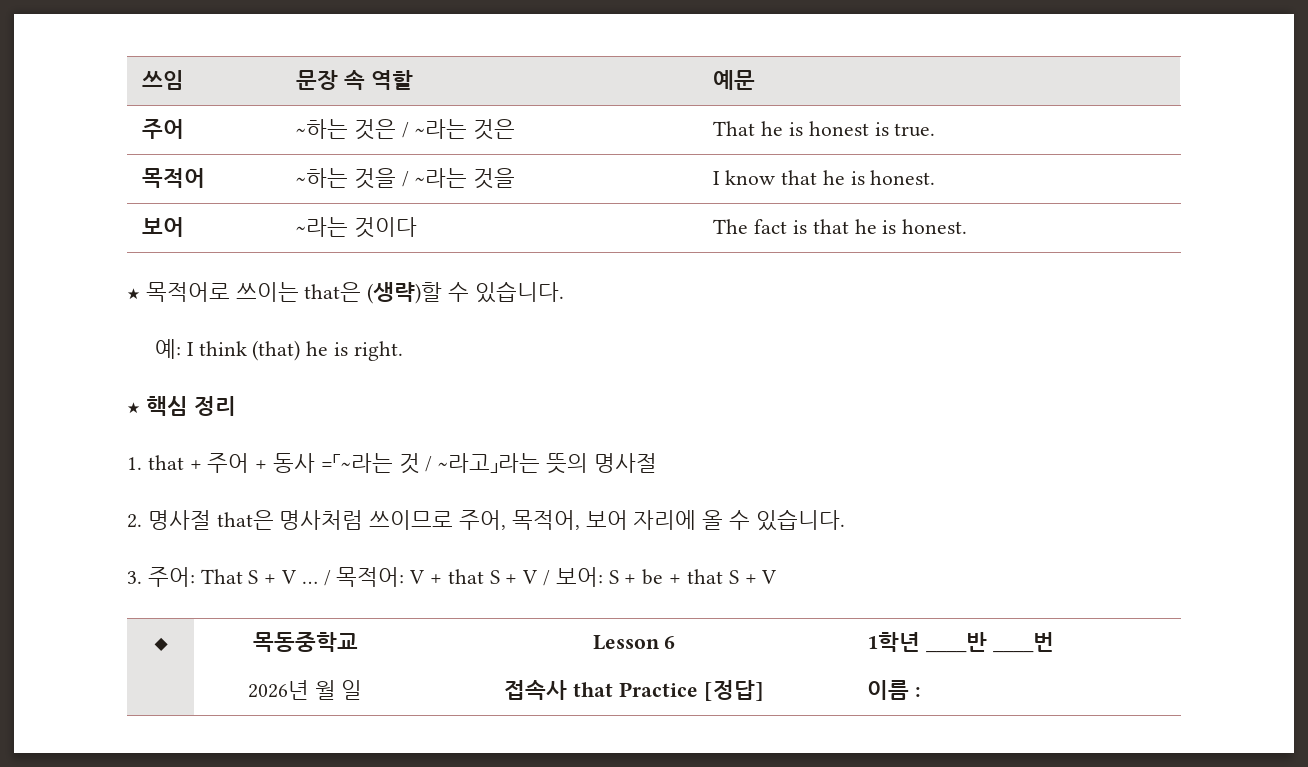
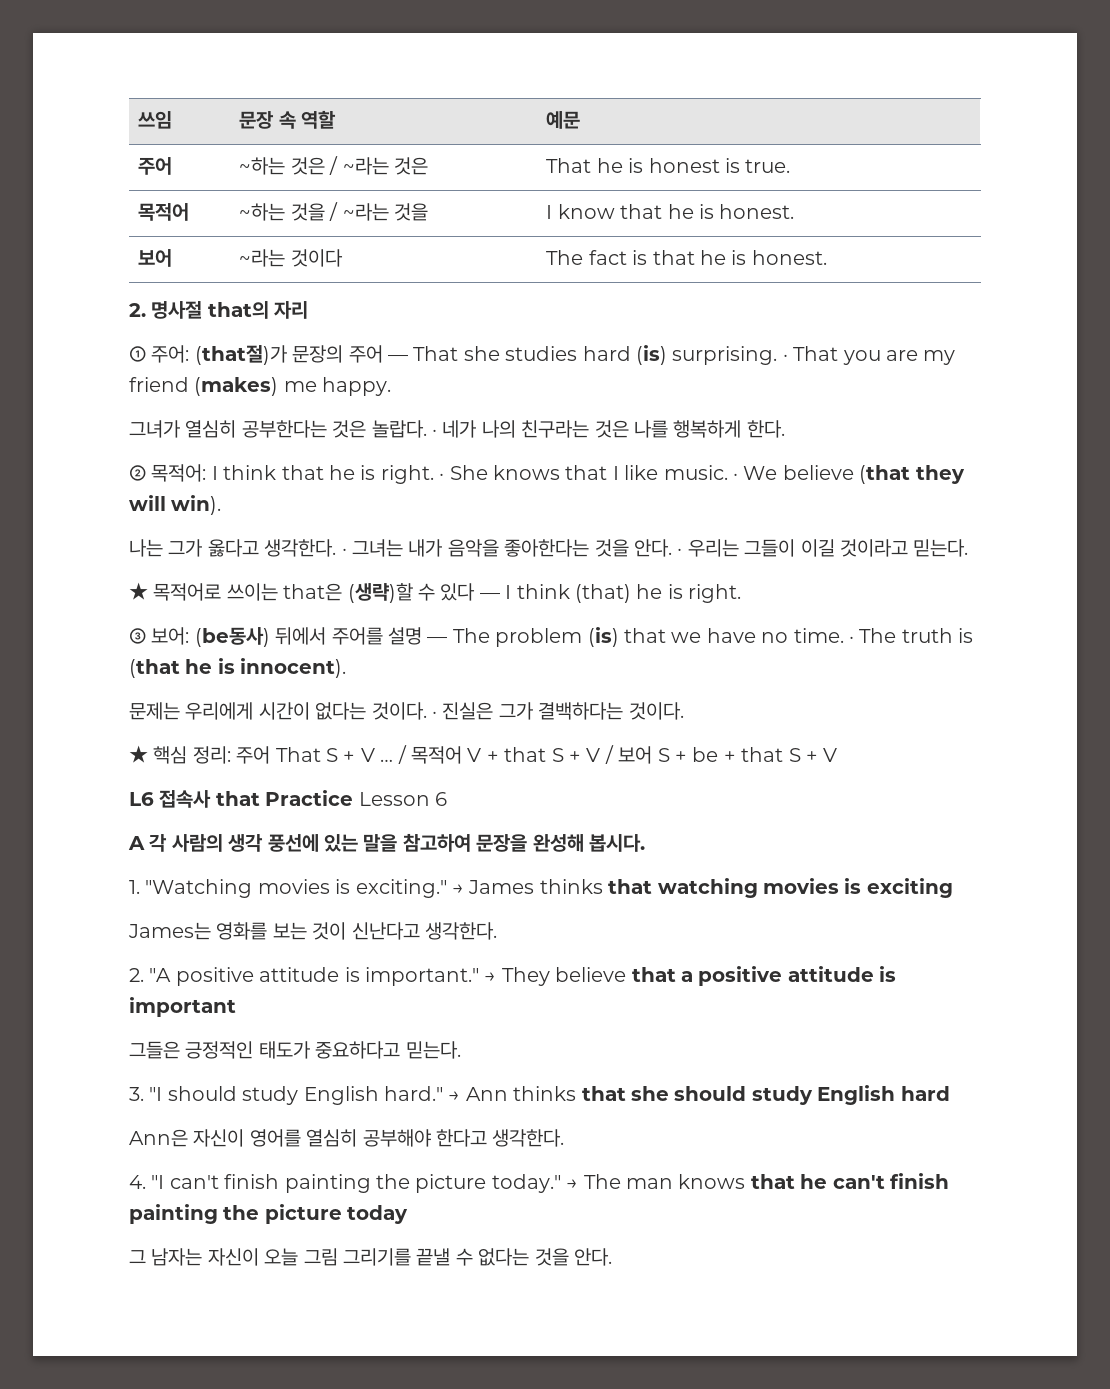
(968, 226) none -> [129,301,309,319] [129,345,956,365] [129,377,392,396] [129,420,785,438] [129,464,965,484] [129,495,222,515] [129,539,969,557] // 2. 명사절 that의 자리 // ① 주어: (that절)가 문장의 주어 — That she studies hard (is) surprising. · That you are my friend (makes) me happy. // 그녀가 열심히 공부한다는 것은 놀랍다. · 네가 나의 친구라는 것은 나를 행복하게 한다. // ② 목적어: I think that he is right. · She knows that I like music. · We believe (that they will win). // 나는 그가 옳다고 생각한다. · 그녀는 내가 음악을 좋아한다는 것을 안다. · 우리는 그들이 이길 것이라고 믿는다.
[474,281,564,303] [154,339,181,359] 있습니다. // 예: -> [440,583,500,601] 있다 —
[127,396,236,416] [127,453,657,474] [127,509,845,531] [127,567,195,587] ★ 핵심 정리 // 1. that + 주어 + 동사 =「~라는 것 / ~라고」라는 뜻의 명사절 // 2. 명사절 that은 명사처럼 쓰이므로 주어, 목적어, 보어 자리에 올 수 있습니다. // 3. 주어: -> [129,627,974,647] [129,658,347,678] [129,702,684,720] [129,745,271,764] ③ 보어: (be동사) 뒤에서 주어를 설명 — The problem (is) that we have no time. · The truth is (that he is innocent). // 문제는 우리에게 시간이 없다는 것이다. · 진실은 그가 결백하다는 것이다. // ★ 핵심 정리: 주어
[336,567,405,587] 목적어: -> [411,746,462,764] 목적어
[555,567,603,587] 보어: -> [618,746,653,764] 보어
[154,637,168,651] [252,632,358,652] [247,680,363,700] [592,635,676,650] [504,680,764,701] [867,632,1055,653] [867,680,922,700] // ◆ | 목동중학교 // 2026년 월 일 | Lesson 6 // 접속사 that Practice [정답] | 1학년 ____반 ____번 // 이름 : -> [129,790,447,808] [128,833,645,852] [129,878,953,898] [128,922,497,940] [129,966,897,986] [129,997,236,1017] [129,1041,461,1059] [129,1085,950,1105] [129,1129,565,1147] [129,1173,949,1193] [129,1204,409,1224] [129,1248,612,1266] // L6 접속사 that Practice Lesson 6 // A 각 사람의 생각 풍선에 있는 말을 참고하여 문장을 완성해 봅시다. // 1. "Watching movies is exciting." → James thinks that watching movies is exciting // James는 영화를 보는 것이 신난다고 생각한다. // 2. "A positive attitude is important." → They believe that a positive attitude is important // 그들은 긍정적인 태도가 중요하다고 믿는다. // 3. "I should study English hard." → Ann thinks that she should study English hard // Ann은 자신이 영어를 열심히 공부해야 한다고 생각한다. // 4. "I can't finish painting the picture today." → The man knows that he can't finish painting the picture today // 그 남자는 자신이 오늘 그림 그리기를 끝낼 수 없다는 것을 안다.

